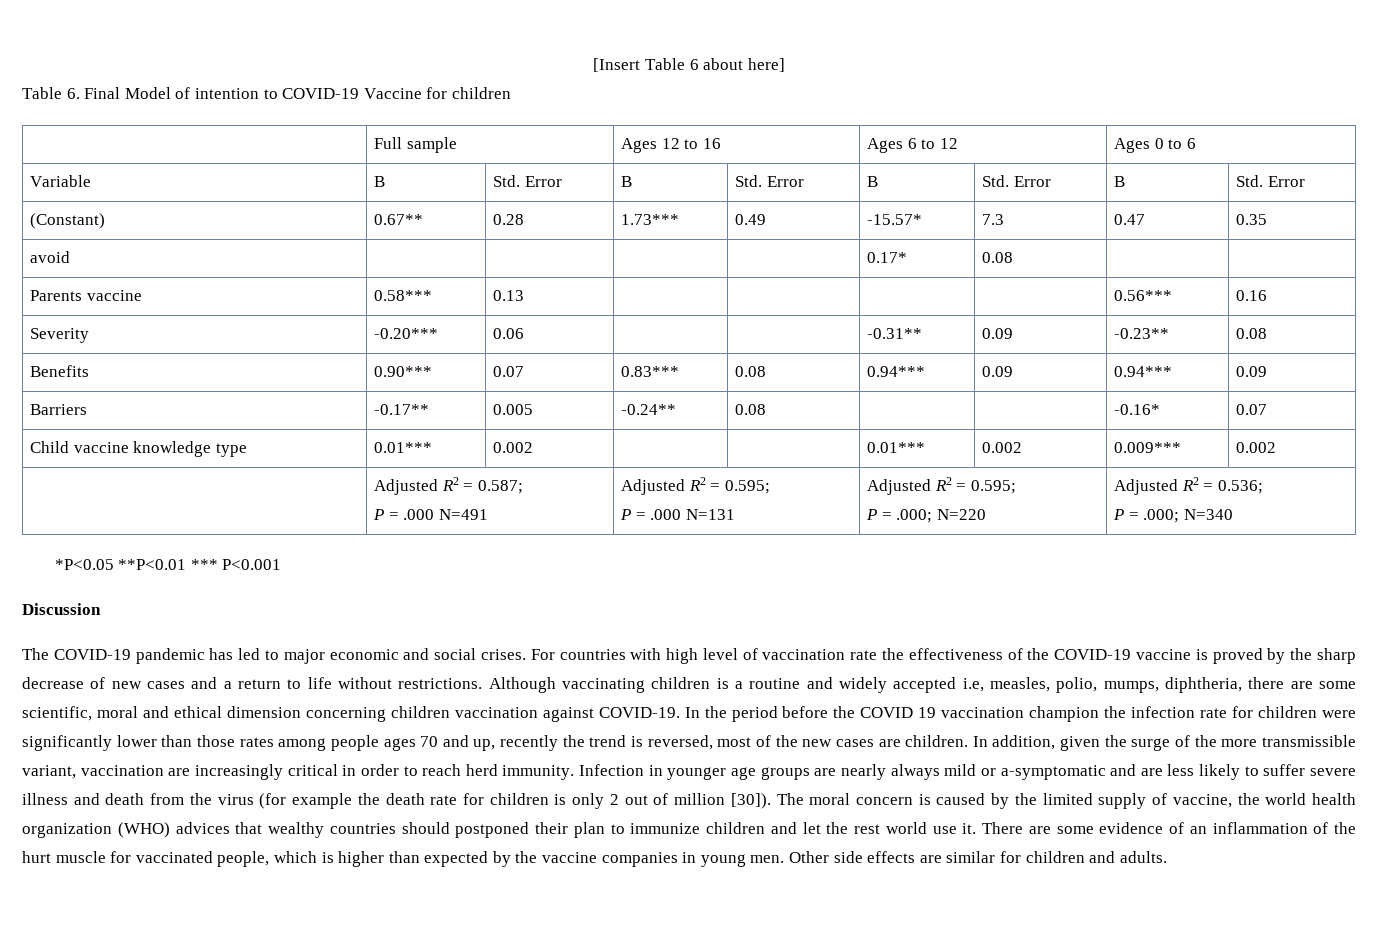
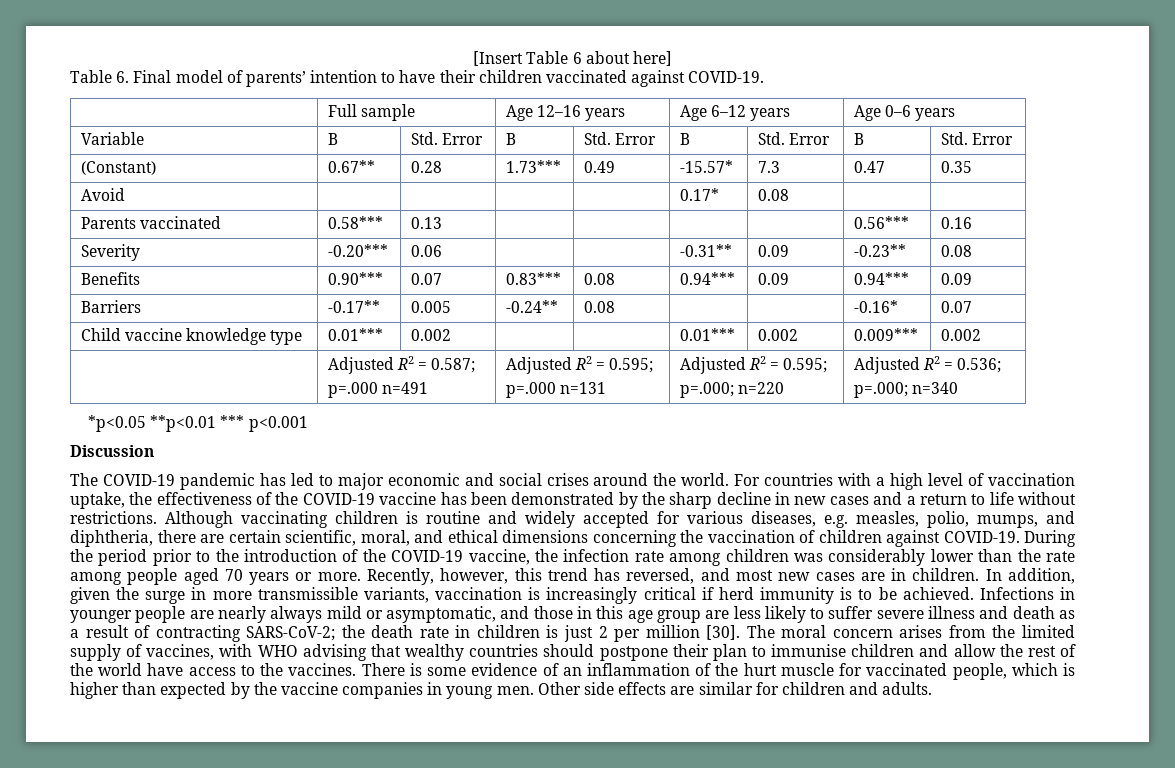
[124,87,511,99] [374,137,457,153] [621,138,722,153] [867,138,959,153] [1114,138,1197,153] Model of intention to COVID-19 Vaccine for children // | Full sample | Ages 12 to 16 | Ages 6 to 12 | Ages 0 to 6 -> [175,70,765,87] [327,104,416,121] [505,105,626,121] [679,105,791,121] [853,105,956,121] model of parents’ intention to have their children vaccinated against COVID-19. // | Full sample | Age 12–16 years | Age 6–12 years | Age 0–6 years
[30,251,71,263] avoid -> [80,188,125,201] Avoid
[86,290,142,301] vaccine -> [140,216,222,229] vaccinated
[373,509,489,520] [621,477,771,495] [620,509,736,520] [867,477,1017,495] [866,509,987,523] P = .000 N=491 | Adjusted R2 = 0.595; // P = .000 N=131 | Adjusted R2 = 0.595; // P = .000; N=220 -> [327,382,429,398] [505,356,654,374] [505,382,607,398] [679,356,828,374] [679,382,785,398] p=.000 n=491 | Adjusted R2 = 0.595; // p=.000 n=131 | Adjusted R2 = 0.595; // p=.000; n=220
[1113,509,1234,523] [54,559,282,570] P = .000; N=340 // *P<0.05 **P<0.01 *** P<0.001 -> [853,382,959,398] [87,415,308,432] p=.000; n=340 // *p<0.05 **p<0.01 *** p<0.001
[480,649,526,660] crises. -> [546,473,730,486] crises around the world.
(662, 654) none -> [876,477,886,486] a
[850,650,878,660] rate -> [70,492,125,509] uptake,
[1195,648,1263,664] is proved -> [440,492,615,505] has been demonstrated
[22,677,106,689] decrease of -> [716,492,791,505] decline in
[735,681,743,689] a -> (418, 517) none
[962,678,984,692] i.e, -> [657,511,848,528] for various diseases, e.g.
(1159, 687) none -> [1046,511,1075,524] and
[1318,681,1356,689] [22,706,700,722] some scientific, moral and ethical dimension concerning children vaccination against COVID-19. In -> [228,530,1076,547] certain scientific, moral, and ethical dimensions concerning the vaccination of children against COVID-19. During
[782,706,1356,722] [22,735,798,751] before the COVID 19 vaccination champion the infection rate for children were significantly lower than those rates among people ages 70 and up, recently the trend is reversed, most of the -> [152,549,1075,566] [70,568,774,585] prior to the introduction of the COVID-19 vaccine, the infection rate among children was considerably lower than the rate among people aged 70 years or more. Recently, however, this trend has reversed, and most
(901, 743) none -> [891,568,907,581] in
[1175,735,1357,747] [22,764,810,780] of the more transmissible variant, vaccination are increasingly critical in order to reach herd immunity. Infection in younger age groups -> [191,587,1075,604] [70,606,186,623] in more transmissible variants, vaccination is increasingly critical if herd immunity is to be achieved. Infections in younger people
[1000,764,1137,780] a-symptomatic and -> [386,606,701,623] asymptomatic, and those in this age group
[150,793,353,809] from the virus (for example -> [1059,610,1076,619] [70,625,336,642] as a result of contracting SARS-CoV-2;
[463,793,1357,809] [22,822,230,838] for children is only 2 out of million [30]). The moral concern is caused by the limited supply of vaccine, the world health organization (WHO) advices -> [455,625,1075,642] [70,644,367,661] in children is just 2 per million [30]. The moral concern arises from the limited supply of vaccines, with WHO advising
[455,822,530,838] postponed -> [599,646,668,661] postpone
[630,822,821,834] immunize children and let -> [771,644,996,657] immunise children and allow
[885,822,1051,834] world use it. There are -> [1059,644,1076,657] [70,663,422,676] of the world have access to the vaccines. There is

